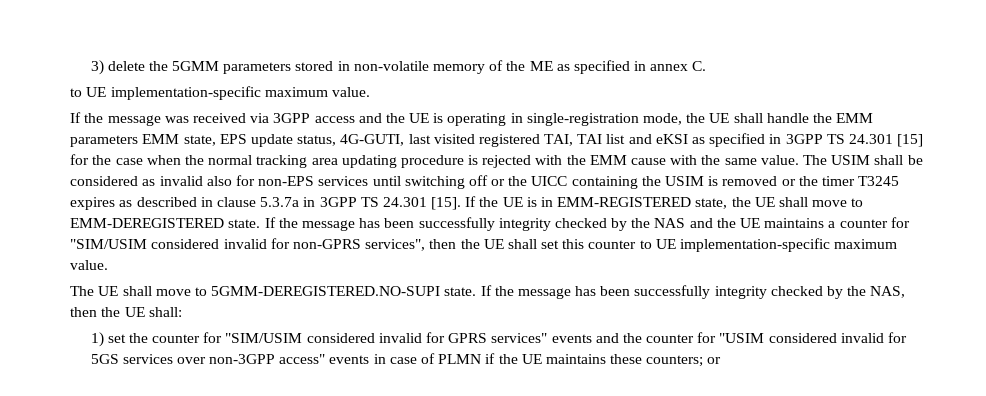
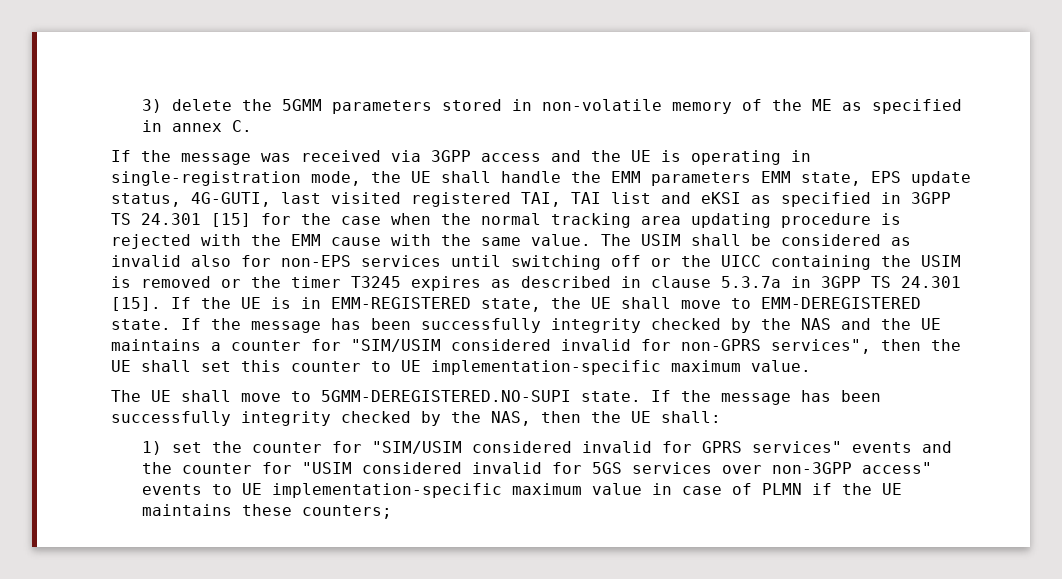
[70,86,370,100] // to UE implementation-specific maximum value. -> (252, 126) none
(370, 359) none -> [211,483,642,498] to UE implementation-specific maximum value
[707,357,722,364] or -> (392, 512) none

